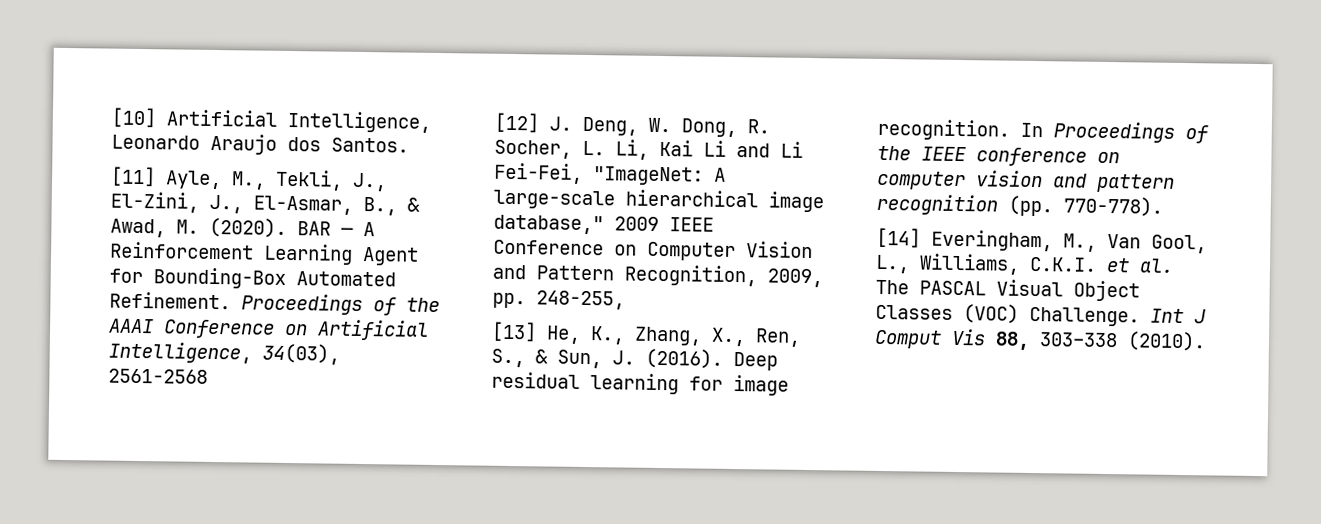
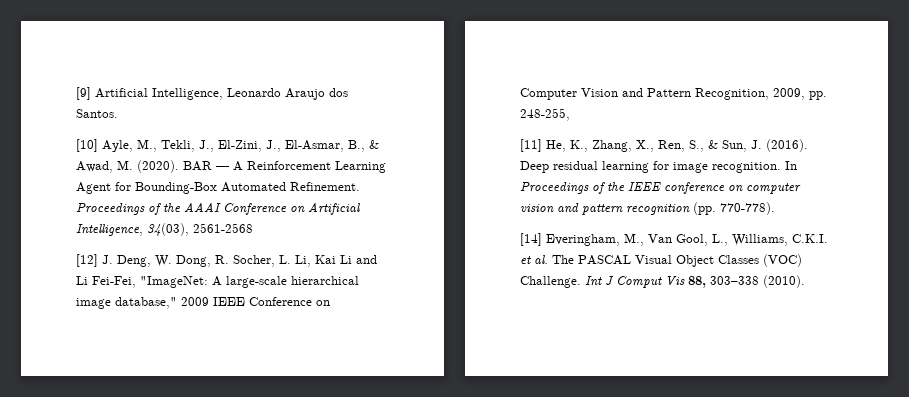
[111,107,157,128] [10] -> [76,87,91,100] [9]
[110,166,156,187] [11] -> [76,139,98,152] [10]
[491,321,537,342] [13] -> [520,139,542,152] [11]

